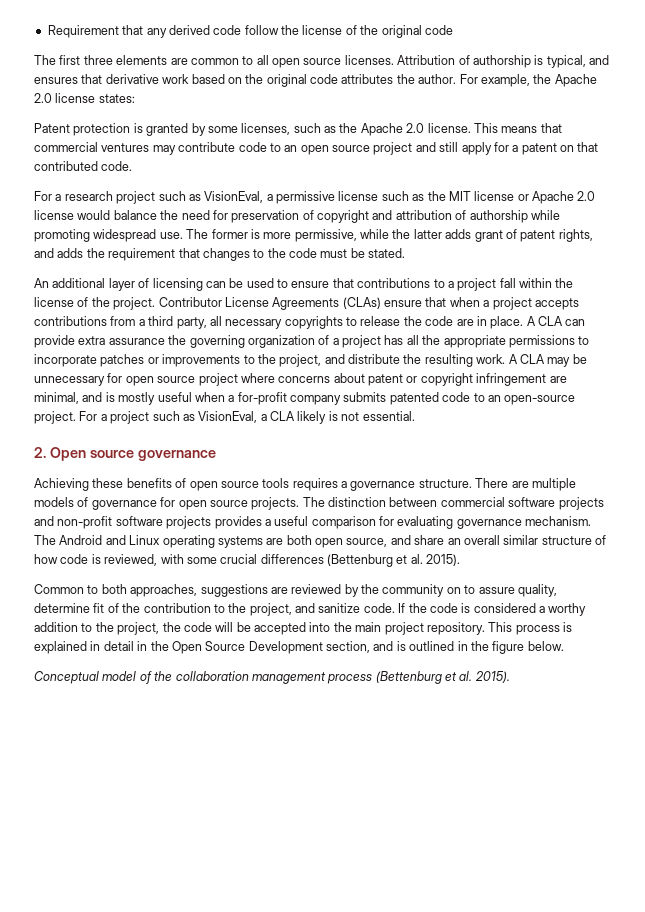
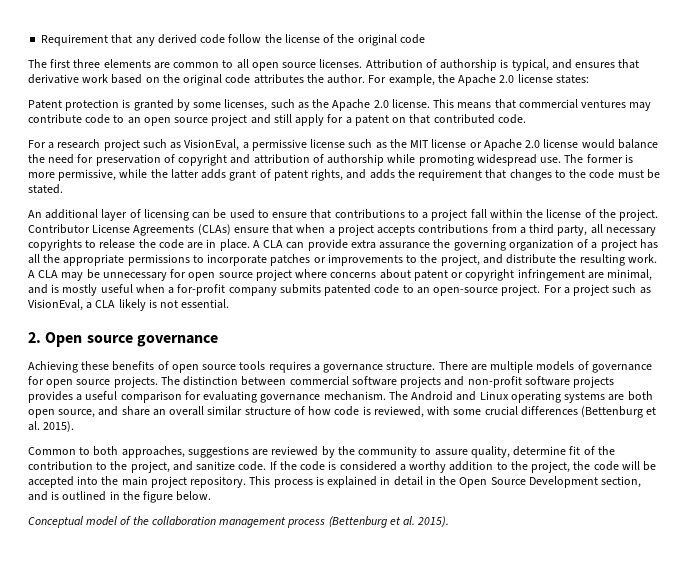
[446,587,461,594] on -> (418, 452) none

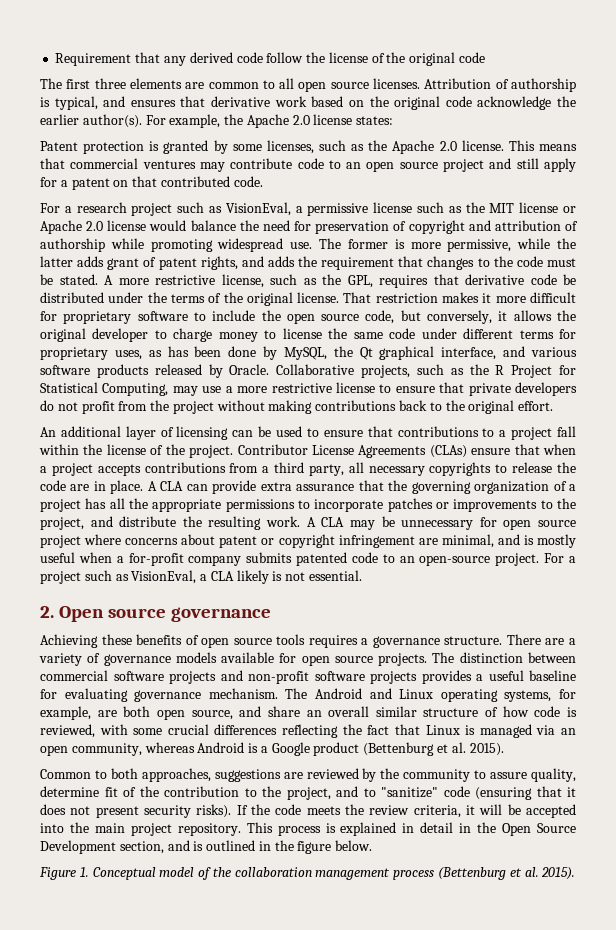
[253,74,366,84] attributes the author. -> [477,96,577,110] [40,114,142,128] acknowledge the earlier author(s).
(63, 189) none -> [104,274,576,288] [40,292,577,306] [40,310,577,324] [40,328,576,342] [40,346,578,360] [40,364,576,378] [40,382,577,396] [40,400,554,414] A more restrictive license, such as the GPL, requires that derivative code be distributed under the terms of the original license. That restriction makes it more difficult for proprietary software to include the open source code, but conversely, it allows the original developer to charge money to license the same code under different terms for proprietary uses, as has been done by MySQL, the Qt graphical interface, and various software products released by Oracle. Collaborative projects, such as the R Project for Statistical Computing, may use a more restrictive license to ensure that private developers do not profit from the project without making contributions back to the original effort.
(431, 245) none -> [358,480,384,491] that
[490,361,652,373] multiple models of governance -> [569,638,577,645] [39,652,275,666] a variety of governance models available
[120,391,182,403] comparison -> [529,670,576,681] baseline
[564,392,606,403] systems -> [504,689,577,702] [40,706,91,720] systems, for example,
(578, 411) none -> [282,724,577,738] [40,742,360,756] reflecting the fact that Linux is managed via an open community, whereas Android is a Google product
[196,461,619,473] sanitize code. If the code is considered a worthy addition to the project, the code -> [363,786,576,800] [40,804,475,818] to "sanitize" code (ensuring that it does not present security risks). If the code meets the review criteria, it
(212, 496) none -> [39,867,89,880] Figure 1.

